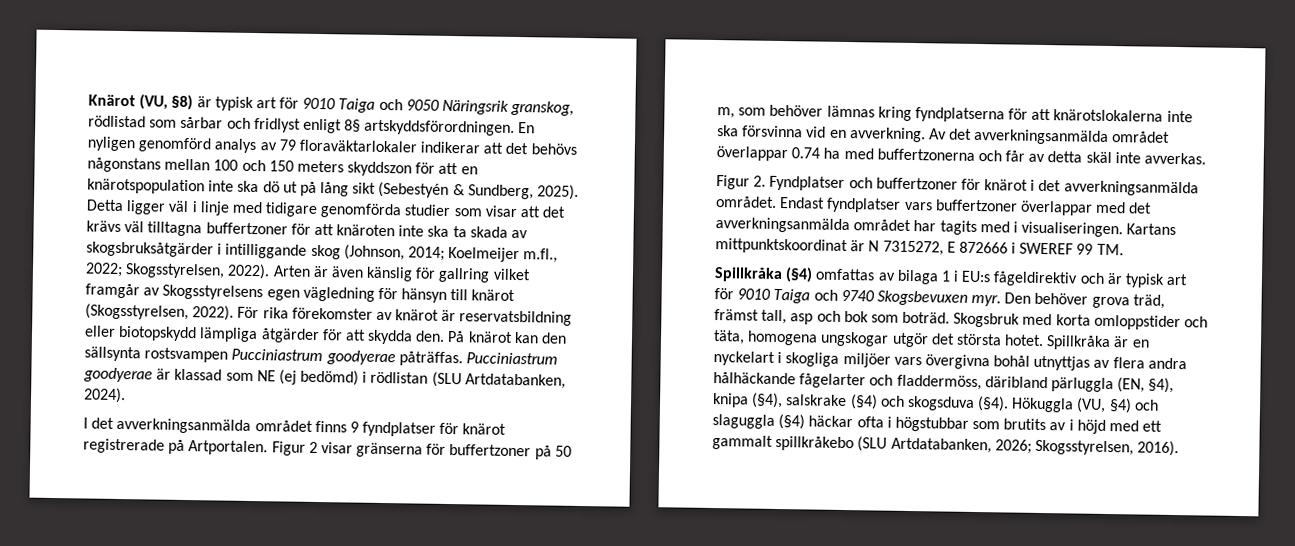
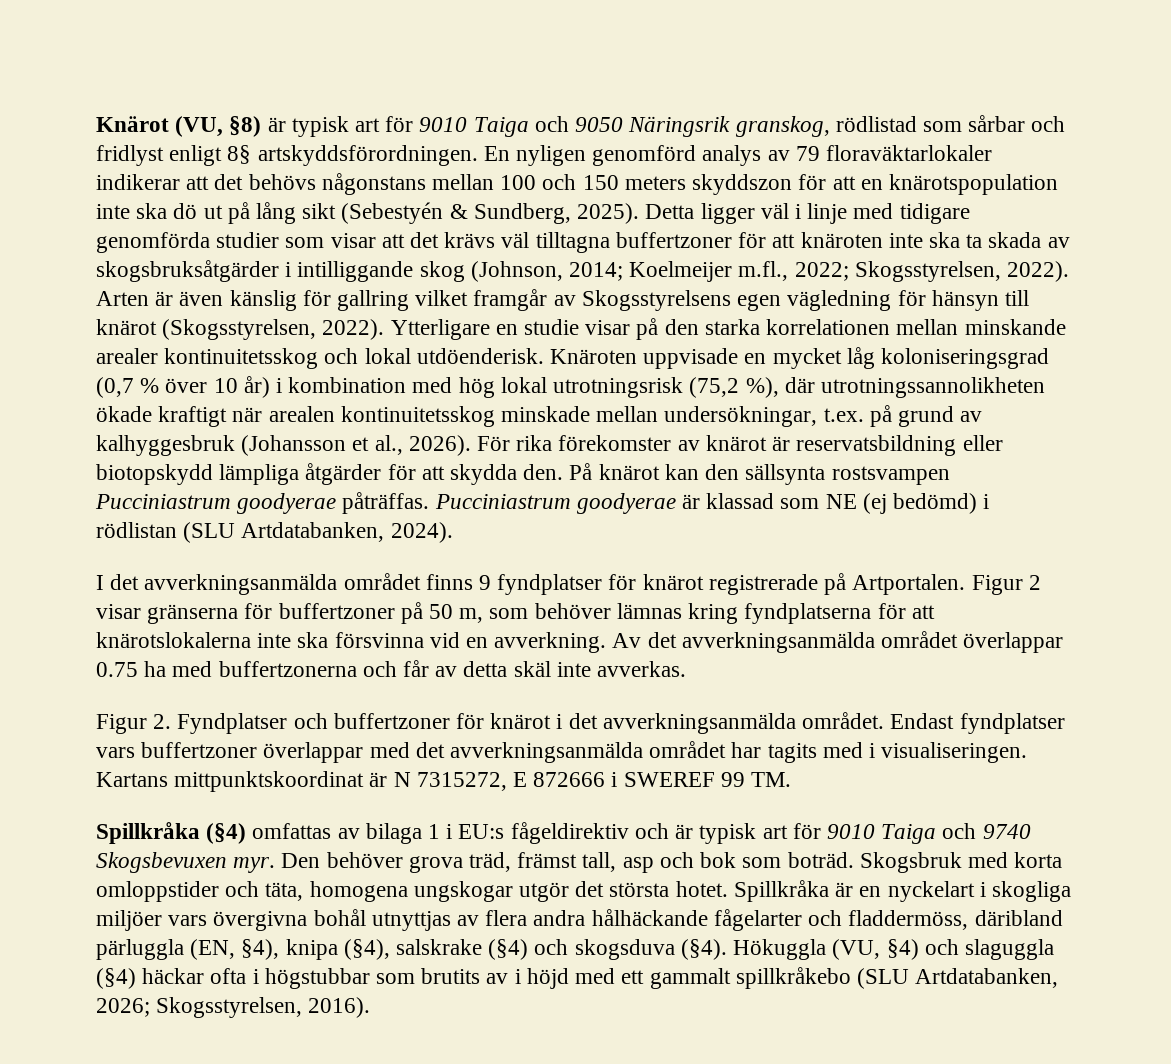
(235, 313) none -> [390,318,1066,340] [96,347,1050,369] [96,376,1045,398] [96,405,983,427] [96,435,471,456] Ytterligare en studie visar på den starka korrelationen mellan minskande arealer kontinuitetsskog och lokal utdöenderisk. Knäroten uppvisade en mycket låg koloniseringsgrad (0,7 % över 10 år) i kombination med hög lokal utrotningsrisk (75,2 %), där utrotningssannolikheten ökade kraftigt när arealen kontinuitetsskog minskade mellan undersökningar, t.ex. på grund av kalhyggesbruk (Johansson et al., 2026).
[791,147,821,159] 0.74 -> [96,662,138,677] 0.75

